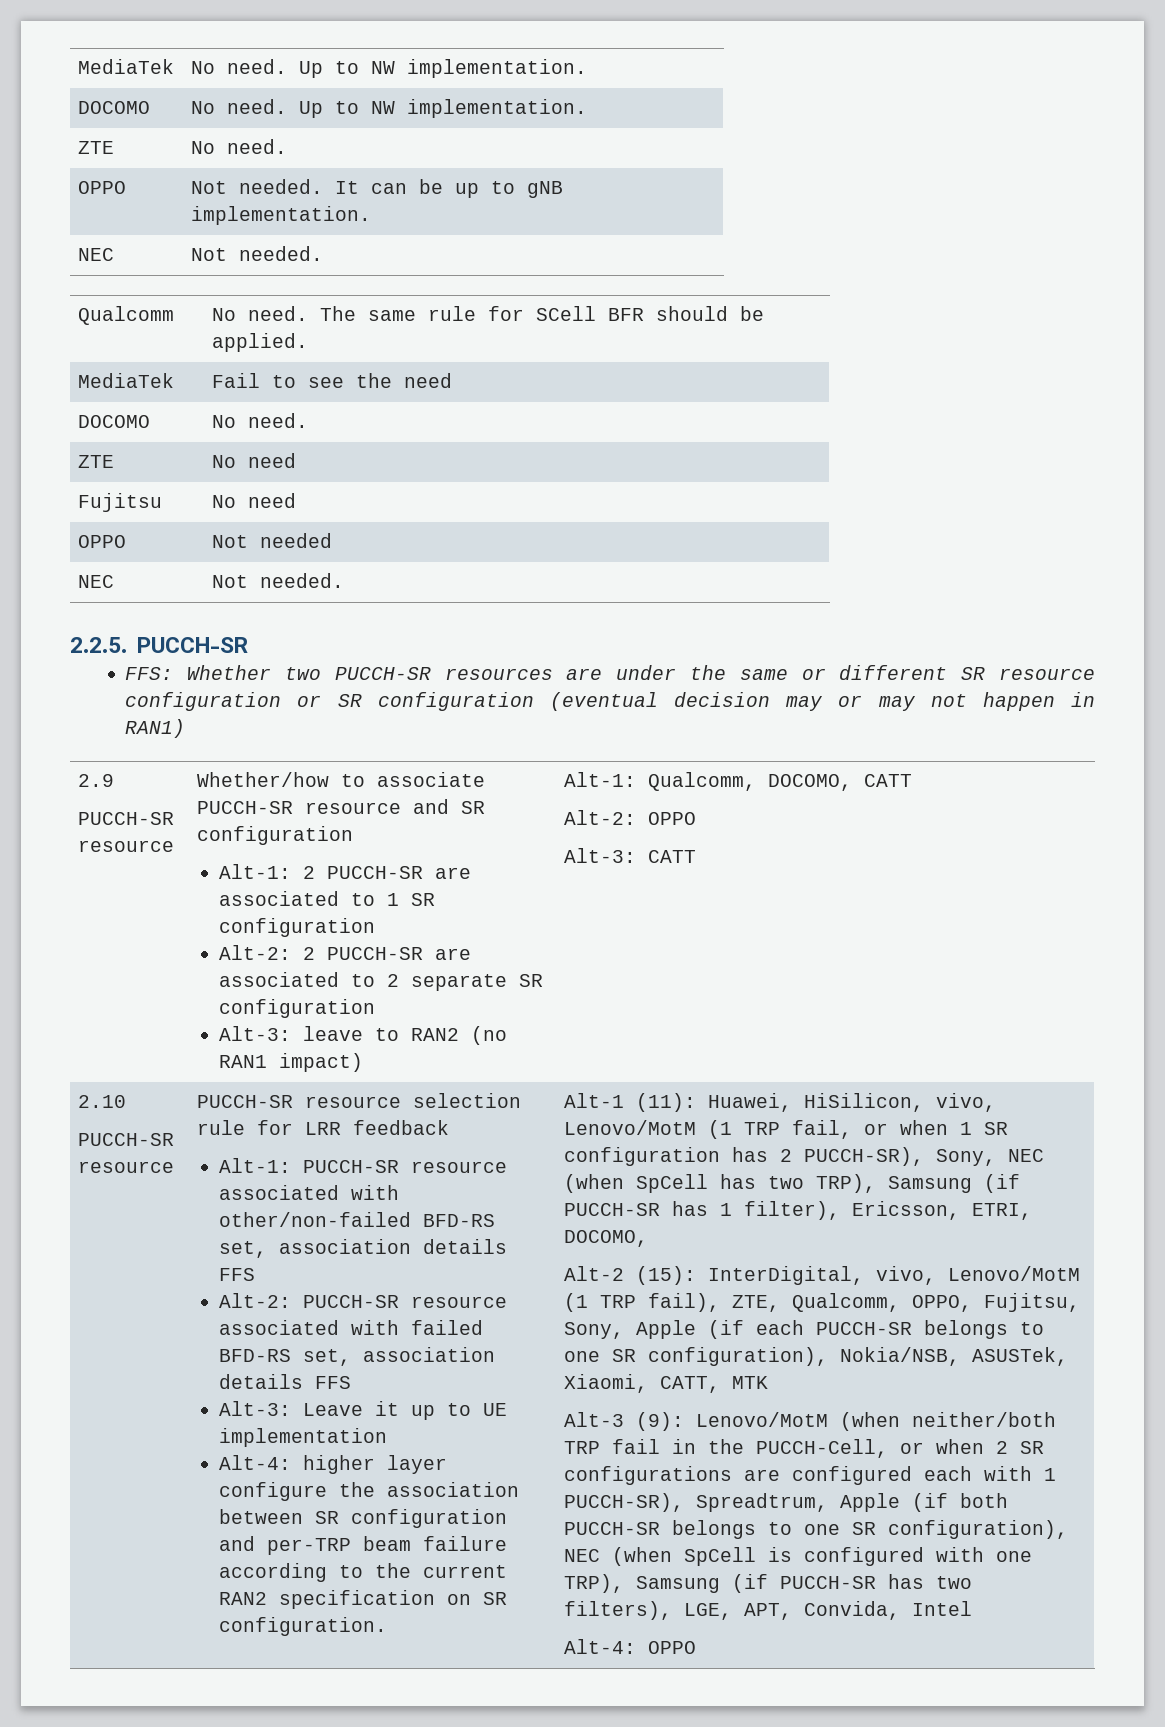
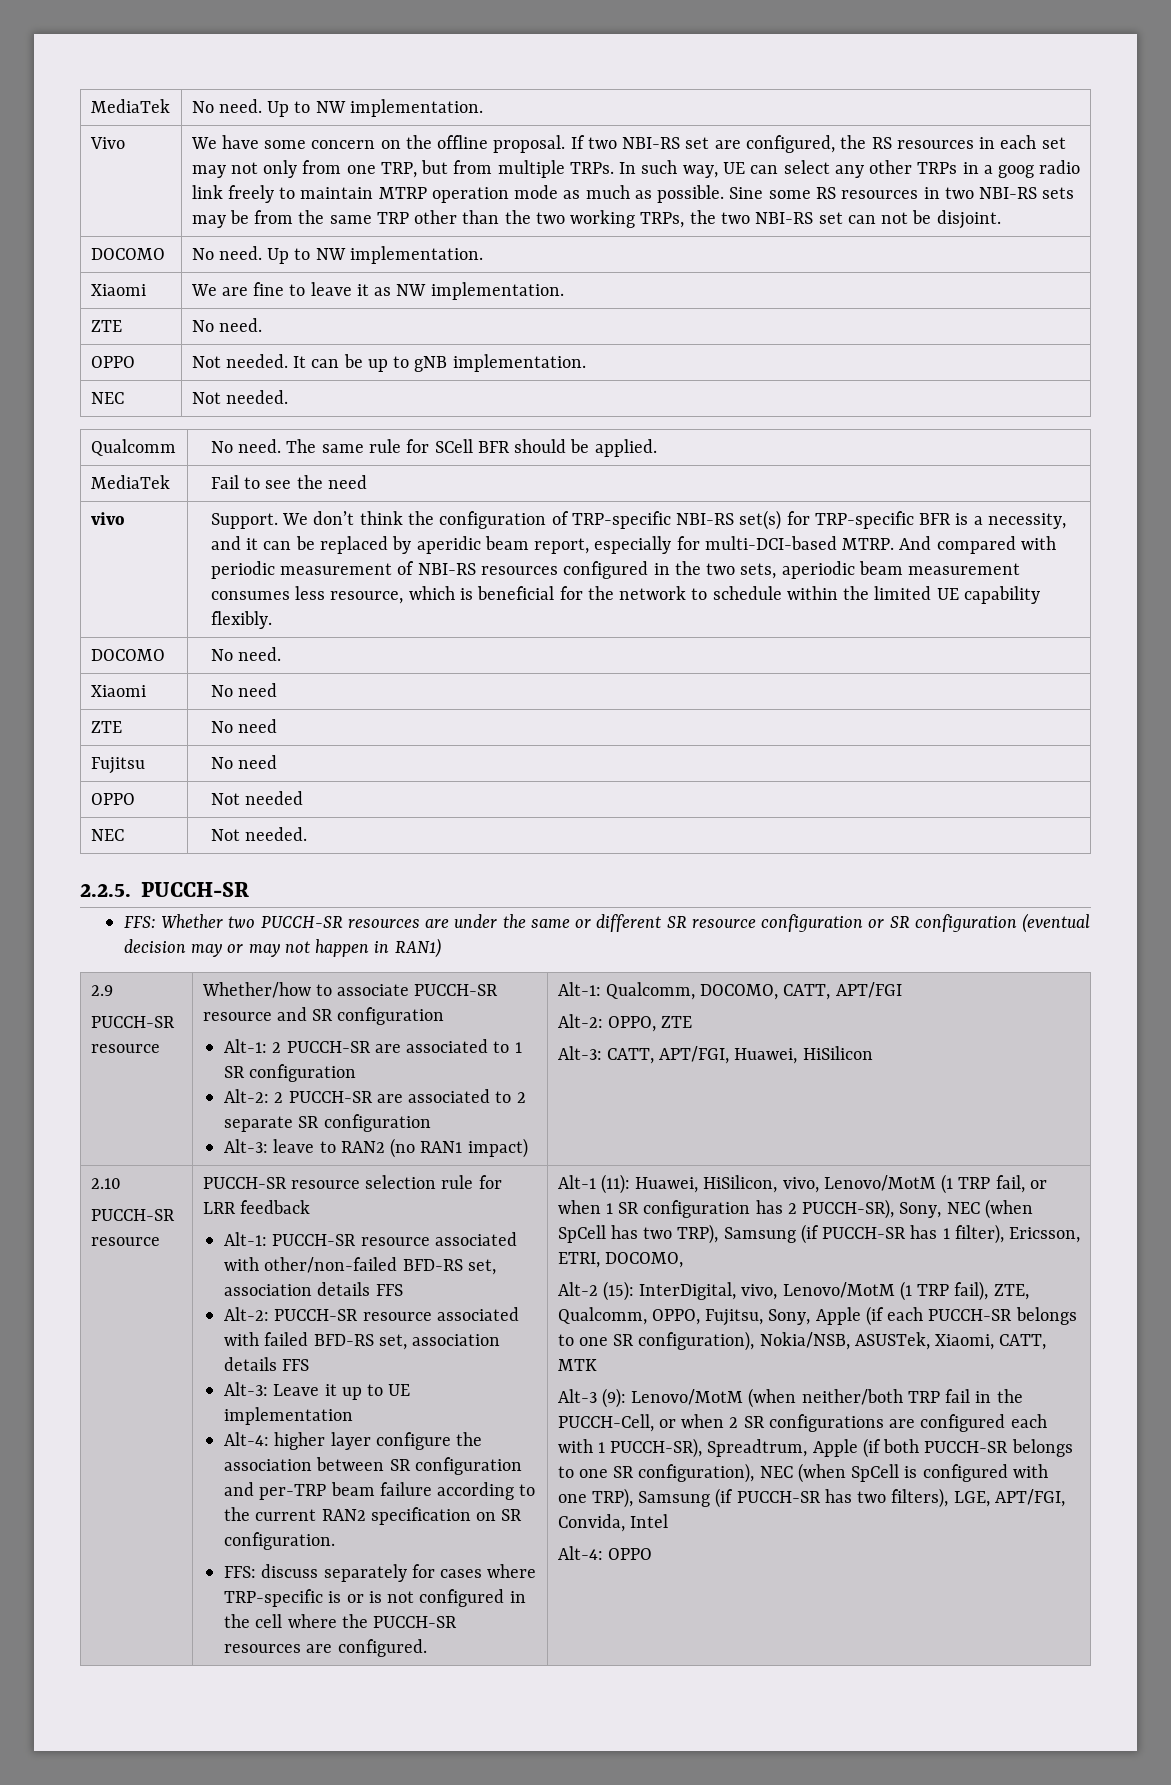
(588, 68) none -> [89,137,125,149] [190,135,1066,153] [191,160,1081,178] [191,185,1075,203] [191,210,1001,229] // Vivo | We have some concern on the offline proposal. If two NBI-RS set are configured, the RS resources in each set may not only from one TRP, but from multiple TRPs. In such way, UE can select any other TRPs in a goog radio link freely to maintain MTRP operation mode as much as possible. Sine some RS resources in two NBI-RS sets may be from the same TRP other than the two working TRPs, the two NBI-RS set can not be disjoint.
(588, 108) none -> [90,284,146,296] [190,282,564,300] // Xiaomi | We are fine to leave it as NW implementation.
[78,415,151,428] [211,413,308,428] // DOCOMO | No need. -> [90,512,125,525] [210,510,1066,530] [210,536,1056,554] [210,561,1021,579] [210,586,1040,604] [210,611,272,629] [90,649,165,661] [210,647,282,661] [90,685,146,697] [210,683,278,697] // vivo | Support. We don’t think the configuration of TRP-specific NBI-RS set(s) for TRP-specific BFR is a necessity, and it can be replaced by aperidic beam report, especially for multi-DCI-based MTRP. And compared with periodic measurement of NBI-RS resources configured in the two sets, aperiodic beam measurement consumes less resource, which is beneficial for the network to schedule within the limited UE capability flexibly. // DOCOMO | No need. // Xiaomi | No need
[864,774,913,787] [564,810,697,825] [564,848,697,863] CATT // Alt-2: OPPO // Alt-3: CATT -> [783,982,902,1000] [557,1014,693,1032] [557,1046,873,1064] CATT, APT/FGI // Alt-2: OPPO, ZTE // Alt-3: CATT, APT/FGI, Huawei, HiSilicon
(387, 1626) none -> [224,1564,537,1582] [224,1589,526,1607] [224,1614,458,1628] [224,1639,427,1657] // FFS: discuss separately for cases where TRP-specific is or is not configured in the cell where the PUCCH-SR resources are configured.
[744,1603,793,1620] APT, -> [994,1489,1065,1507] APT/FGI,

